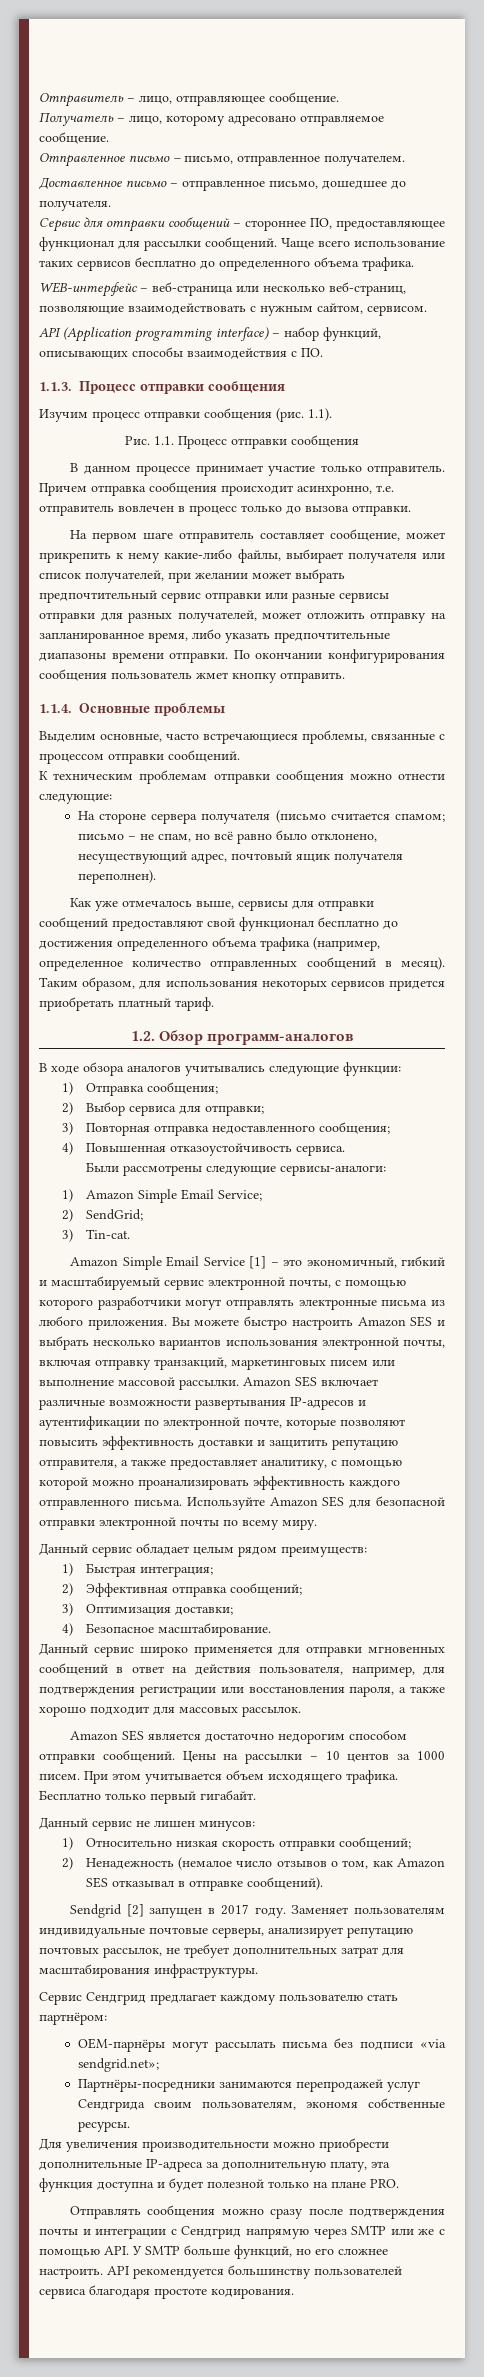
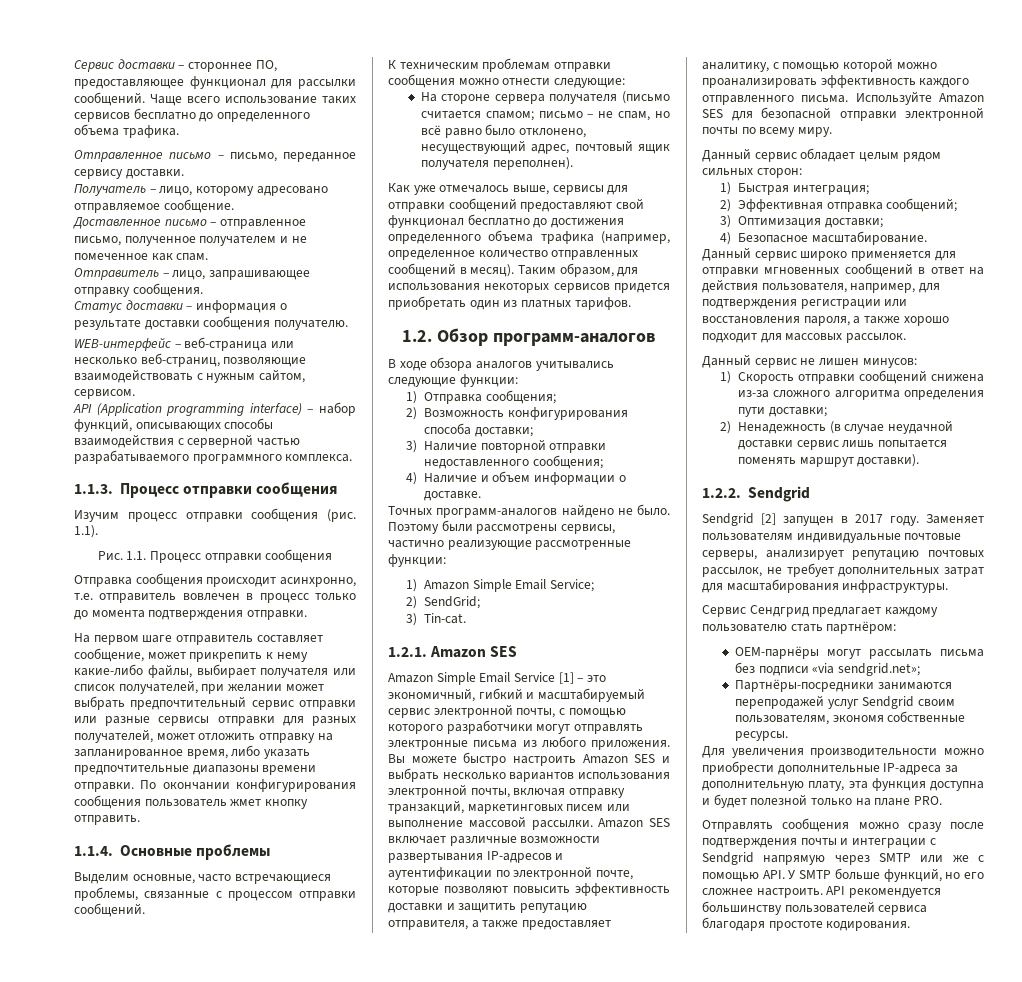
[39,92,339,107] [39,112,384,126] [39,132,109,144] [39,153,405,167] [39,178,406,191] [39,200,111,211] [39,217,230,232] Отправитель – лицо, отправляющее сообщение. // Получатель – лицо, которому адресовано отправляемое сообщение. // Отправленное письмо – письмо, отправленное получателем. // Доставленное письмо – отправленное письмо, дошедшее до получателя. // Сервис для отправки сообщений -> [74,59,175,72] Сервис доставки
(414, 264) none -> [74,150,356,162] [74,169,184,179] [74,184,328,196] [74,199,234,213] [73,217,306,229] [74,236,307,246] [74,253,209,261] [74,268,310,280] [74,283,203,297] [74,300,287,313] [74,316,348,330] // Отправленное письмо – письмо, переданное сервису доставки. // Получатель – лицо, которому адресовано отправляемое сообщение. // Доставленное письмо – отправленное письмо, полученное получателем и не помеченное как спам. // Отправитель – лицо, запрашивающее отправку сообщения. // Статус доставки – информация о результате доставки сообщения получателю.
[301,348,323,357] ПО. -> [187,434,300,448] [74,450,353,464] серверной частью разрабатываемого программного комплекса.
[70,463,445,476] [39,483,146,496] В данном процессе принимает участие только отправитель. Причем отправка -> [74,575,132,587] Отправка
[305,506,349,512] вызова -> [91,610,244,620] момента подтверждения
[118,997,214,1011] платный тариф. -> [469,297,631,310] один из платных тарифов.
[85,1102,264,1116] [62,1122,390,1136] [62,1142,345,1156] [85,1162,386,1176] Выбор сервиса для отправки; // 3) Повторная отправка недоставленного сообщения; // 4) Повышенная отказоустойчивость сервиса. // Были рассмотрены следующие сервисы-аналоги: -> [424,407,628,420] [424,423,533,437] [406,439,607,453] [424,455,603,469] [406,471,626,485] [424,491,482,501] [388,504,670,518] [388,520,615,534] [388,540,632,550] [388,554,446,567] Возможность конфигурирования способа доставки; // 3) Наличие повторной отправки недоставленного сообщения; // 4) Наличие и объем информации о доставке. // Точных программ-аналогов найдено не было. Поэтому были рассмотрены сервисы, частично реализующие рассмотренные функции:
(130, 1234) none -> [388,646,518,658] // 1.2.1. Amazon SES
[281,1546,367,1557] преимуществ: -> [702,168,802,178] сильных сторон:
[70,1730,408,1744] [39,1750,445,1764] [39,1770,398,1784] [39,1790,256,1804] // Amazon SES является достаточно недорогим способом отправки сообщений. Цены на рассылки – 10 центов за 1000 писем. При этом учитывается объем исходящего трафика. Бесплатно только первый гигабайт. -> (906, 338) none
[85,1837,411,1851] [62,1857,446,1870] [85,1877,323,1891] Относительно низкая скорость отправки сообщений; // 2) Ненадежность (немалое число отзывов о том, как Amazon SES отказывал в отправке сообщений). -> [738,370,984,384] [738,390,984,400] [738,407,827,417] [720,420,954,434] [738,440,948,450] [738,454,920,467] [702,486,810,502] Скорость отправки сообщений снижена из-за сложного алгоритма определения пути доставки; // 2) Ненадежность (в случае неудачной доставки сервис лишь попытается поменять маршрут доставки). // 1.2.2. Sendgrid
[77,2099,145,2112] Сендгрида -> [862,696,915,709] Sendgrid
[181,2226,242,2239] Сендгрид -> [702,852,754,865] Sendgrid

